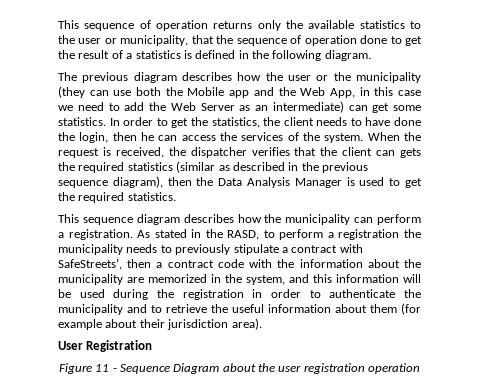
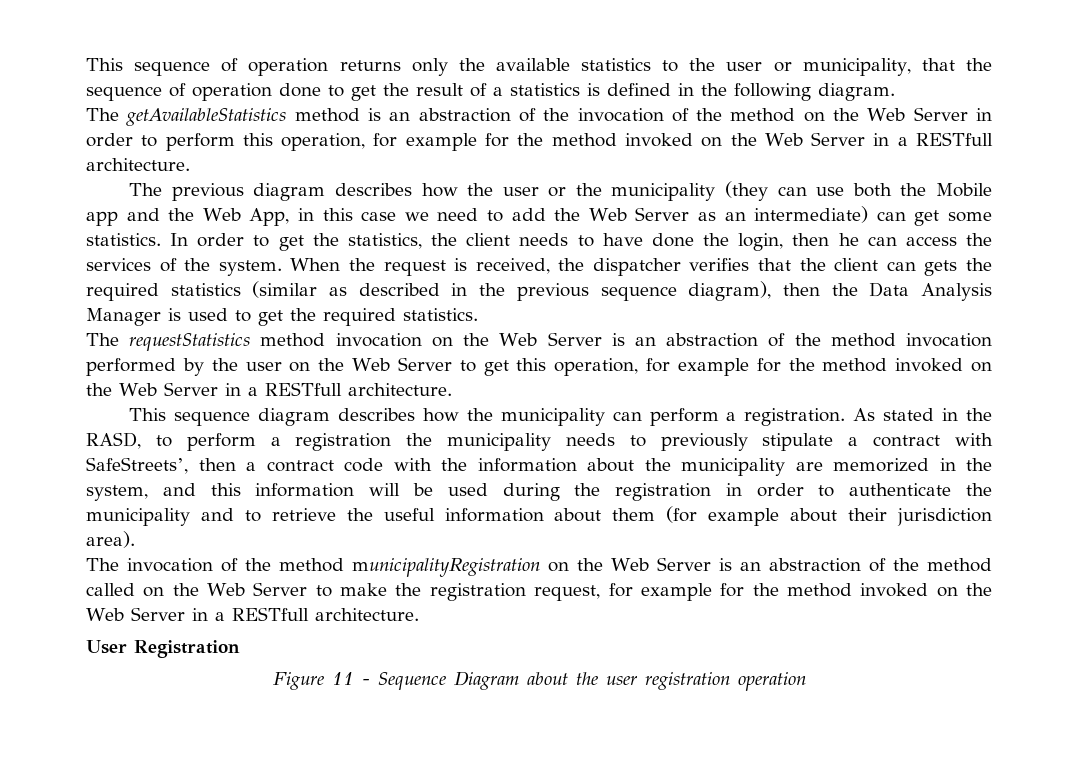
(371, 55) none -> [86,107,992,126] [86,132,993,151] [86,158,190,171] // The getAvailableStatistics method is an abstraction of the invocation of the method on the Web Server in order to perform this operation, for example for the method invoked on the Web Server in a RESTfull architecture.
(176, 196) none -> [86,332,993,351] [86,357,993,376] [86,382,452,396] // The requestStatistics method invocation on the Web Server is an abstraction of the method invocation performed by the user on the Web Server to get this operation, for example for the method invoked on the Web Server in a RESTfull architecture.
(262, 324) none -> [86,557,992,577] [86,582,993,601] [86,607,419,621] // The invocation of the method municipalityRegistration on the Web Server is an abstraction of the method called on the Web Server to make the registration request, for example for the method invoked on the Web Server in a RESTfull architecture.

